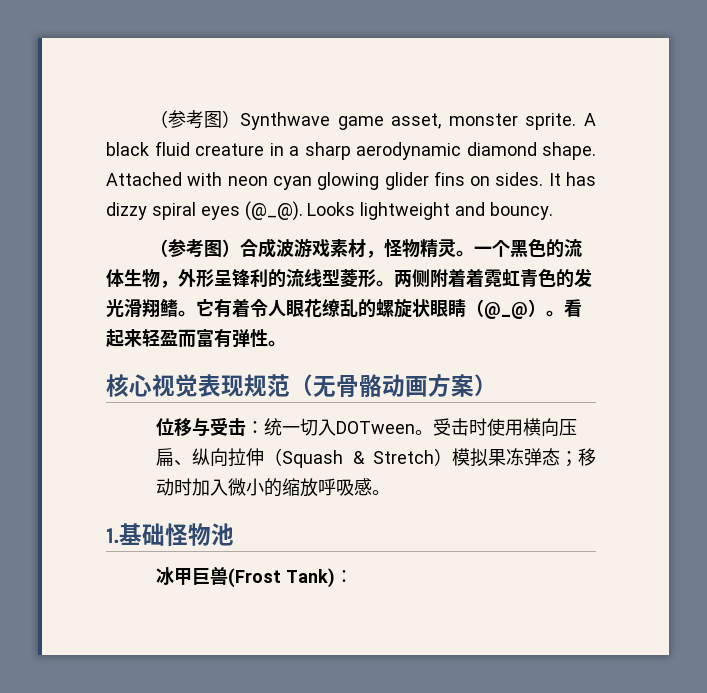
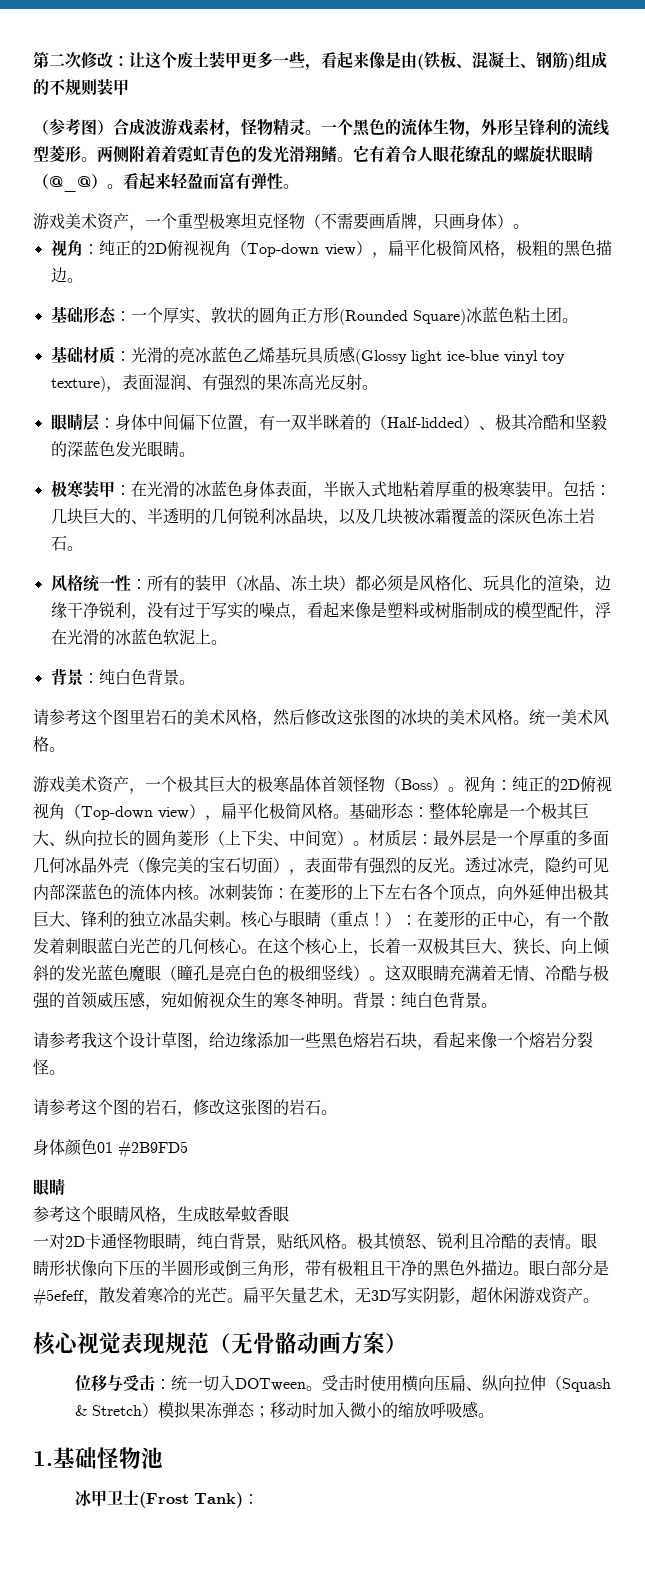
[149,110,596,130] [106,141,596,160] [106,171,597,190] [106,201,554,221] （参考图）Synthwave game asset, monster sprite. A black fluid creature in a sharp aerodynamic diamond shape. Attached with neon cyan glowing glider fins on sides. It has dizzy spiral eyes (@_@). Looks lightweight and bouncy. -> [33,51,607,71] [33,78,129,96] 第二次修改：让这个废土装甲更多一些，看起来像是由(铁板、混凝土、钢筋)组成的不规则装甲
(286, 343) none -> [33,212,529,231] [50,240,612,258] [50,267,83,283] [50,306,578,325] [50,346,565,365] [50,373,378,392] [50,413,607,432] [50,440,195,457] [50,480,611,499] [50,508,595,526] [50,535,83,551] [50,574,611,593] [50,601,611,620] [50,628,227,645] [50,668,195,686] [33,709,609,727] [33,736,65,752] [33,775,612,794] [33,802,589,821] [33,830,609,847] [33,857,609,875] [33,883,610,902] [33,911,609,929] [33,937,610,956] [33,964,609,982] [33,991,497,1010] [33,1031,593,1050] [33,1059,65,1075] [33,1099,337,1117] [33,1139,188,1159] [33,1178,65,1195] [33,1206,289,1224] [33,1233,597,1251] [33,1260,609,1278] [33,1286,599,1307] // 游戏美术资产，一个重型极寒坦克怪物（不需要画盾牌，只画身体）。 // 视角：纯正的2D俯视视角（Top-down view），扁平化极简风格，极粗的黑色描边。 // 基础形态：一个厚实、敦状的圆角正方形(Rounded Square)冰蓝色粘土团。 // 基础材质：光滑的亮冰蓝色乙烯基玩具质感(Glossy light ice-blue vinyl toy texture)，表面湿润、有强烈的果冻高光反射。 // 眼睛层：身体中间偏下位置，有一双半眯着的（Half-lidded）、极其冷酷和坚毅的深蓝色发光眼睛。 // 极寒装甲：在光滑的冰蓝色身体表面，半嵌入式地粘着厚重的极寒装甲。包括：几块巨大的、半透明的几何锐利冰晶块，以及几块被冰霜覆盖的深灰色冻土岩石。 // 风格统一性：所有的装甲（冰晶、冻土块）都必须是风格化、玩具化的渲染，边缘干净锐利，没有过于写实的噪点，看起来像是塑料或树脂制成的模型配件，浮在光滑的冰蓝色软泥上。 // 背景：纯白色背景。 // 请参考这个图里岩石的美术风格，然后修改这张图的冰块的美术风格。统一美术风格。 // 游戏美术资产，一个极其巨大的极寒晶体首领怪物（Boss）。视角：纯正的2D俯视视角（Top-down view），扁平化极简风格。基础形态：整体轮廓是一个极其巨大、纵向拉长的圆角菱形（上下尖、中间宽）。材质层：最外层是一个厚重的多面几何冰晶外壳（像完美的宝石切面），表面带有强烈的反光。透过冰壳，隐约可见内部深蓝色的流体内核。冰刺装饰：在菱形的上下左右各个顶点，向外延伸出极其巨大、锋利的独立冰晶尖刺。核心与眼睛（重点！）：在菱形的正中心，有一个散发着刺眼蓝白光芒的几何核心。在这个核心上，长着一双极其巨大、狭长、向上倾斜的发光蓝色魔眼（瞳孔是亮白色的极细竖线）。这双眼睛充满着无情、冷酷与极强的首领威压感，宛如俯视众生的寒冬神明。背景：纯白色背景。 // 请参考我这个设计草图，给边缘添加一些黑色熔岩石块，看起来像一个熔岩分裂怪。 // 请参考这个图的岩石，修改这张图的岩石。 // 身体颜色01 #2B9FD5 // 眼睛 // 参考这个眼睛风格，生成眩晕蚊香眼 // 一对2D卡通怪物眼睛，纯白背景，贴纸风格。极其愤怒、锐利且冷酷的表情。眼睛形状像向下压的半圆形或倒三角形，带有极粗且干净的黑色外描边。眼白部分是#5efeff，散发着寒冷的光芒。扁平矢量艺术，无3D写实阴影，超休闲游戏资产。
[192,566,229,585] 巨兽 -> [106,1490,139,1505] 卫士

